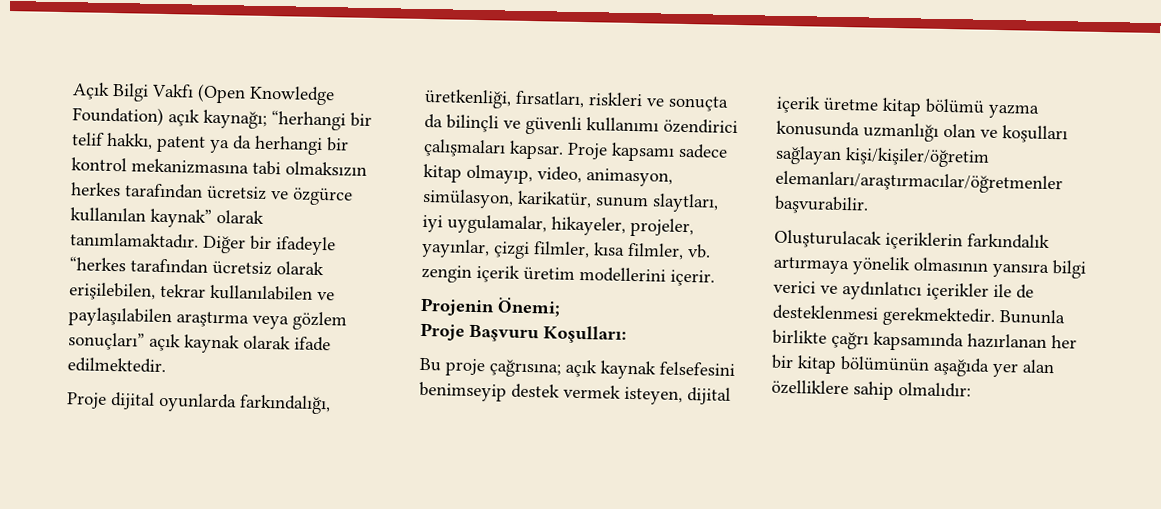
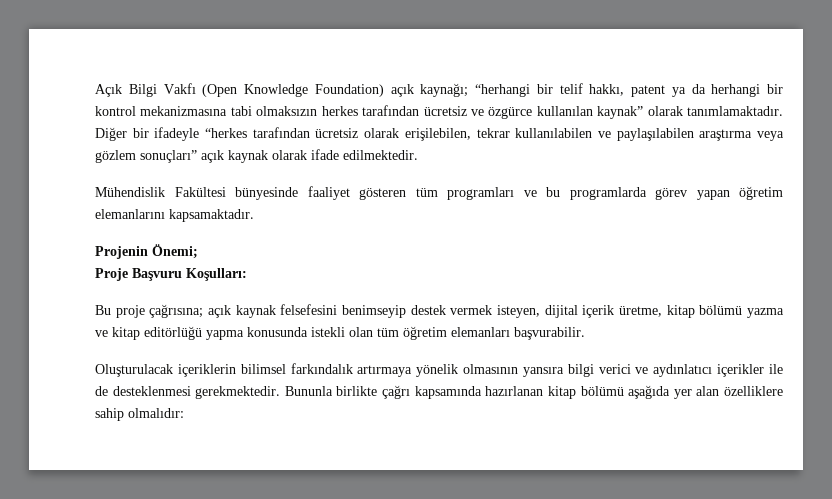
[66,392,331,415] [424,88,729,112] [424,113,738,135] [423,138,728,162] [423,163,673,187] [422,188,719,213] [422,214,694,238] [421,238,711,260] [421,264,715,287] Proje dijital oyunlarda farkındalığı, üretkenliği, fırsatları, riskleri ve sonuçta da bilinçli ve güvenli kullanımı özendirici çalışmaları kapsar. Proje kapsamı sadece kitap olmayıp, video, animasyon, simülasyon, karikatür, sunum slaytları, iyi uygulamalar, hikayeler, projeler, yayınlar, çizgi filmler, kısa filmler, vb. zengin içerik üretim modellerini içerir. -> [95,186,783,200] [95,209,254,222] Mühendislik Fakültesi bünyesinde faaliyet gösteren tüm programları ve bu programlarda görev yapan öğretim elemanlarını kapsamaktadır.
[823,97,879,112] üretme -> [619,306,663,317] üretme,
[776,120,1068,144] [775,145,990,168] [775,170,1063,195] konusunda uzmanlığı olan ve koşulları sağlayan kişi/kişiler/öğretim elemanları/araştırmacılar/öğretmenler -> [95,326,510,340] ve kitap editörlüğü yapma konusunda istekli olan tüm öğretim elemanları
(963, 241) none -> [240,364,286,374] bilimsel
[1051,335,1077,349] [771,354,930,374] her bir kitap bölümünün -> [547,386,624,399] kitap bölümü

